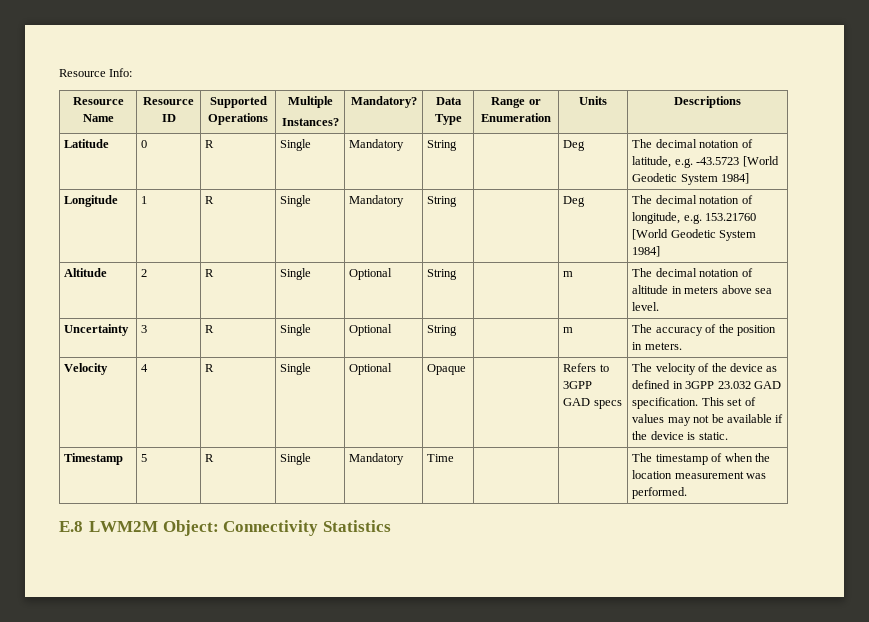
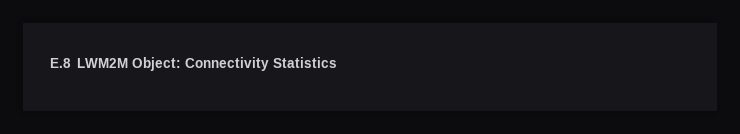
[59,68,133,77] [72,97,124,105] [82,114,114,122] [143,97,194,105] [161,114,176,122] [209,96,267,108] [208,113,268,125] [287,96,333,108] [281,118,339,126] [350,96,417,108] [435,97,462,105] [434,114,462,125] [491,97,541,108] [481,113,551,122] [579,96,607,105] [674,96,741,108] [64,139,110,148] [141,140,148,148] [205,140,215,148] [280,139,312,151] [349,139,405,151] [427,140,458,151] [563,140,586,151] [632,139,753,148] [632,156,779,168] [632,173,750,185] [64,195,119,207] [141,196,148,204] [205,196,215,204] [280,195,312,207] [349,195,405,207] [427,196,458,207] [563,196,586,207] [632,195,753,204] [632,212,757,224] [632,229,757,241] [632,246,661,257] [64,268,108,277] [141,269,148,277] [205,269,215,277] [280,268,312,280] [349,268,393,280] [427,269,458,280] [563,271,574,277] [632,268,753,277] [632,285,772,294] [632,302,660,311] [64,324,130,336] [141,325,148,333] [205,325,215,333] [280,324,312,336] [349,324,393,336] [427,325,458,336] [563,327,574,333] [632,324,776,336] [632,342,682,350] [64,363,109,375] [141,364,149,372] [205,364,215,372] [280,363,312,375] [349,363,393,375] [427,364,467,375] [563,363,609,372] [563,381,593,389] [563,398,622,409] [632,363,778,375] [632,380,781,389] [632,397,756,409] [632,414,784,426] [632,431,728,440] [64,453,124,465] [141,454,148,462] [205,454,215,462] [280,453,312,465] [349,453,405,465] [427,454,455,462] [632,453,770,465] [632,470,767,479] [632,487,688,499] Resource Info: // Resource Name | Resource ID | Supported Operations | Multiple // Instances? | Mandatory? | Data Type | Range or Enumeration | Units | Descriptions // Latitude | 0 | R | Single | Mandatory | String | | Deg | The decimal notation of latitude, e.g. -43.5723 [World Geodetic System 1984] // Longitude | 1 | R | Single | Mandatory | String | | Deg | The decimal notation of longitude, e.g. 153.21760 [World Geodetic System 1984] // Altitude | 2 | R | Single | Optional | String | | m | The decimal notation of altitude in meters above sea level. // Uncertainty | 3 | R | Single | Optional | String | | m | The accuracy of the position in meters. // Velocity | 4 | R | Single | Optional | Opaque | | Refers to 3GPP GAD specs | The velocity of the device as defined in 3GPP 23.032 GAD specification. This set of values may not be available if the device is static. // Timestamp | 5 | R | Single | Mandatory | Time | | | The timestamp of when the location measurement was performed. // -> (50, 63) none

